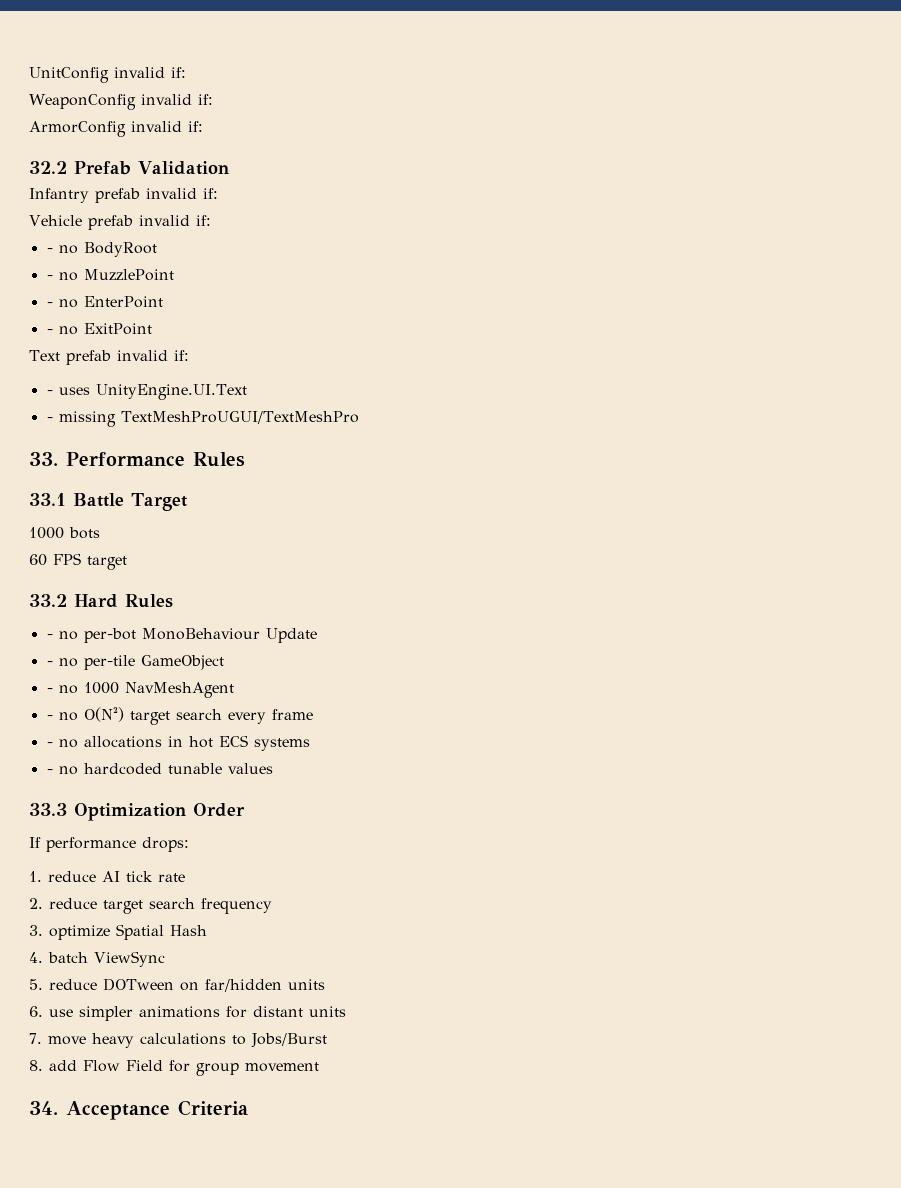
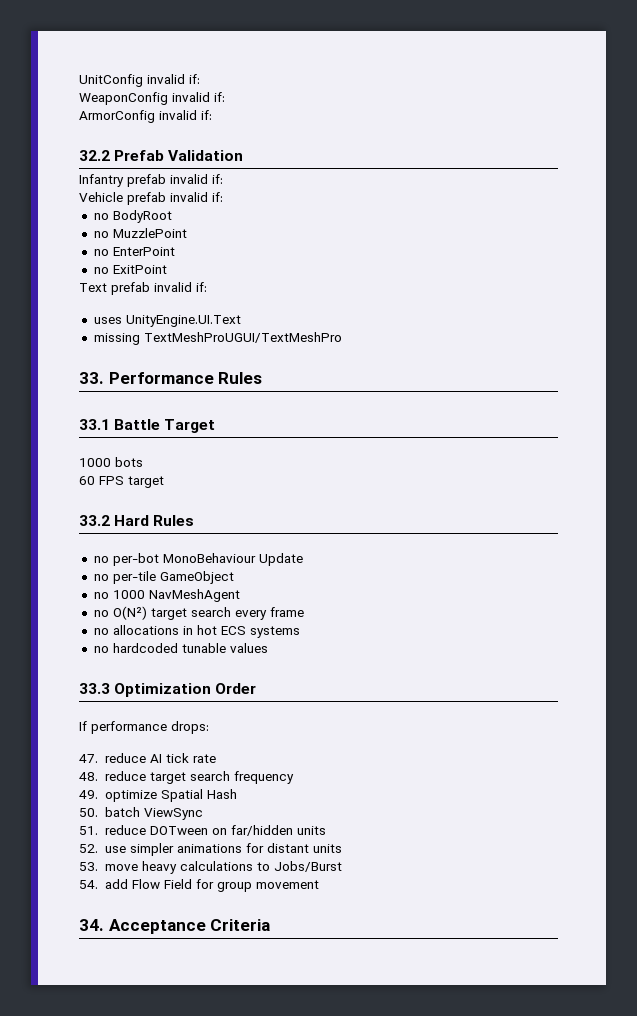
[46,248,53,253] - -> (223, 197) none
[46,275,53,280] - -> (172, 216) none
[46,302,53,307] - -> (187, 233) none
[46,329,53,334] - -> (175, 251) none
[46,390,53,395] - -> (207, 287) none
[46,417,53,422] - -> (241, 321) none
[46,634,53,639] - -> (195, 520) none
[46,661,53,666] - -> (303, 559) none
[46,688,53,693] - -> (234, 577) none
[46,715,53,720] - -> (240, 595) none
[46,742,53,747] - -> (304, 612) none
[46,769,53,774] - -> (300, 632) none
[29,871,42,882] 1. -> [79,754,98,763] 47.
[29,898,43,909] 2. -> [79,772,98,781] 48.
[29,925,43,936] 3. -> [79,790,98,799] 49.
[29,952,43,963] 4. -> [79,808,98,817] 50.
[29,979,43,990] 5. -> [79,826,98,835] 51.
[29,1006,43,1017] 6. -> [79,844,98,853] 52.
[29,1033,42,1044] 7. -> [79,862,98,871] 53.
[29,1060,43,1071] 8. -> [79,880,98,889] 54.

